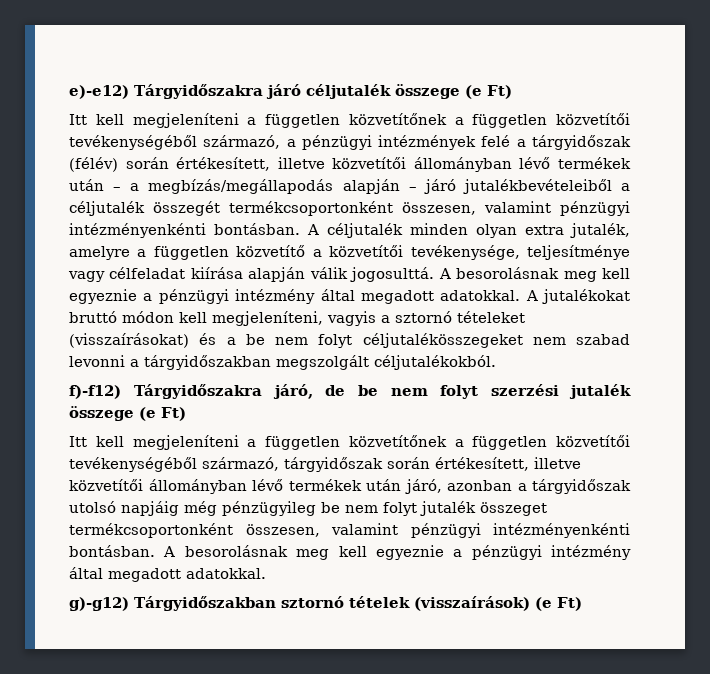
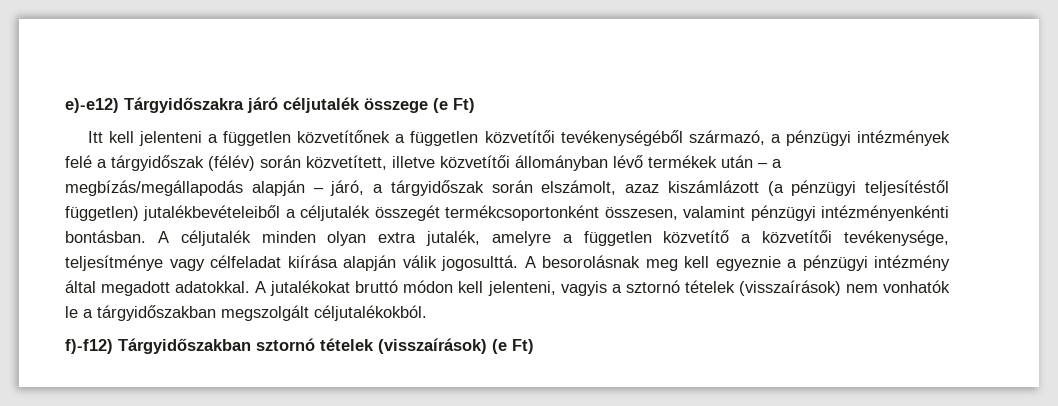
[132,113,239,128] megjeleníteni -> [138,131,202,146] jelenteni
[176,157,271,171] értékesített, -> [306,155,387,170] közvetített,
[423,179,456,194] járó -> [330,180,949,196] [65,206,139,221] járó, a tárgyidőszak során elszámolt, azaz kiszámlázott (a pénzügyi teljesítéstől független)
[212,311,323,326] megjeleníteni, -> [487,281,556,296] jelenteni,
[457,311,525,323] [69,333,630,348] [69,355,125,367] tételeket (visszaírásokat) és a be nem folyt céljutalékösszegeket nem szabad levonni -> [684,280,951,296] [65,306,78,318] tételek (visszaírások) nem vonhatók le
[133,384,631,399] [69,406,186,421] [69,435,630,450] [69,457,581,472] [69,479,631,494] [69,501,547,516] [69,523,630,538] [69,545,631,560] [69,567,266,582] [69,597,129,611] Tárgyidőszakra járó, de be nem folyt szerzési jutalék összege (e Ft) // Itt kell megjeleníteni a független közvetítőnek a független közvetítői tevékenységéből származó, tárgyidőszak során értékesített, illetve közvetítői állományban lévő termékek után járó, azonban a tárgyidőszak utolsó napjáig még pénzügyileg be nem folyt jutalék összeget termékcsoportonként összesen, valamint pénzügyi intézményenkénti bontásban. A besorolásnak meg kell egyeznie a pénzügyi intézmény által megadott adatokkal. // g)-g12) -> (113, 346) none

